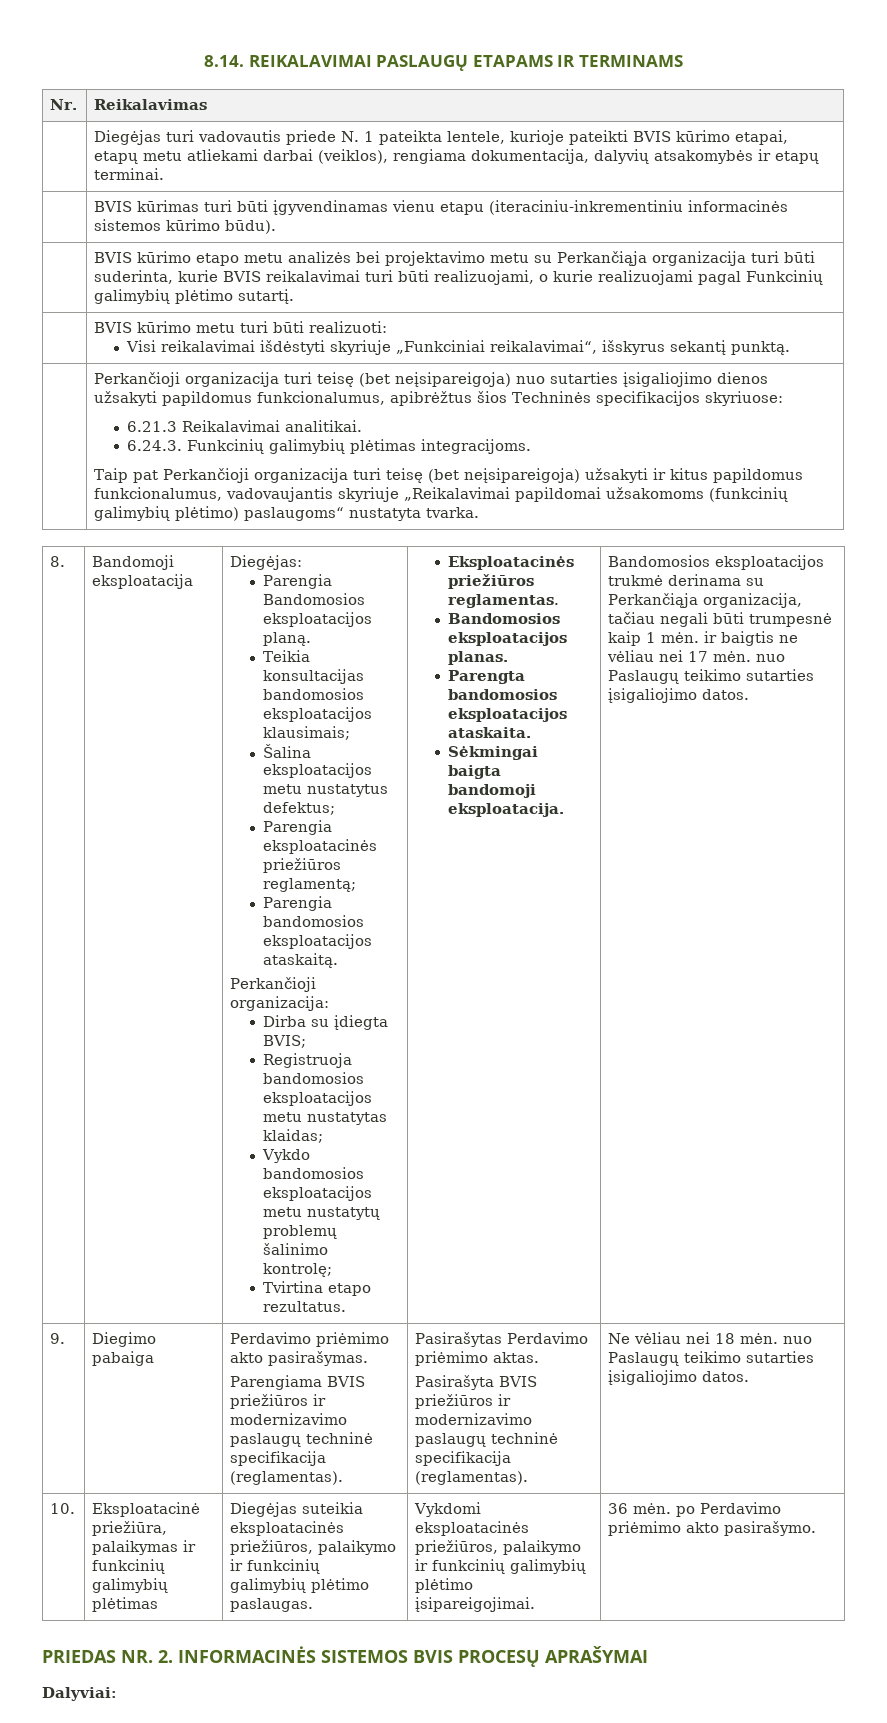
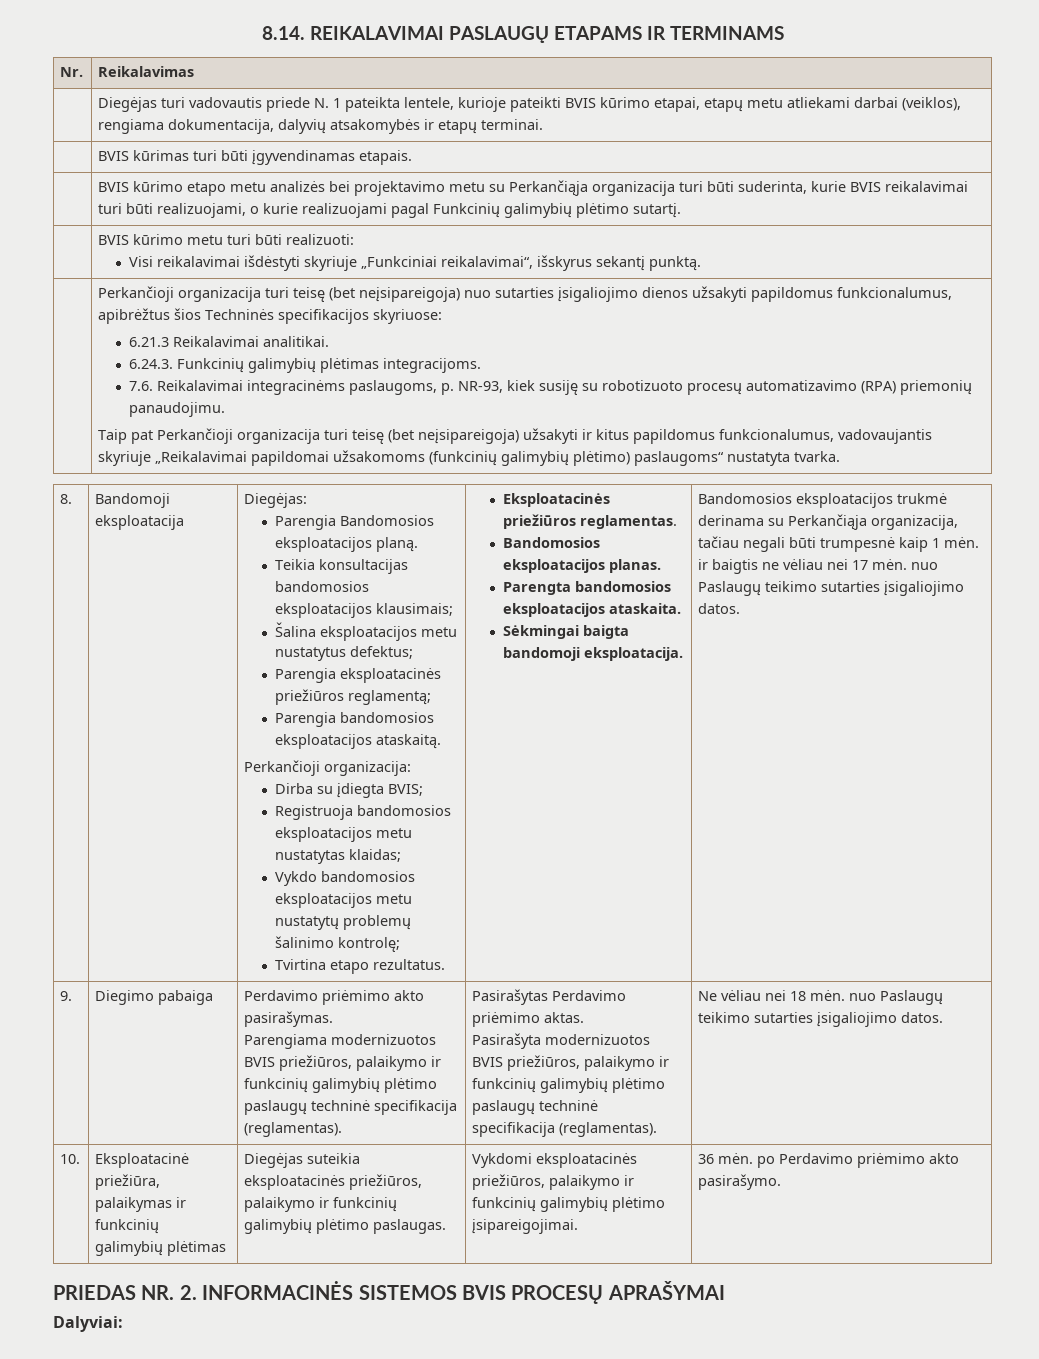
[392,200,789,215] [94,219,277,234] vienu etapu (iteraciniu-inkrementiniu informacinės sistemos kūrimo būdu). -> [359,150,413,165] etapais.
(532, 446) none -> [128,380,972,395] [128,402,225,417] // 7.6. Reikalavimai integracinėms paslaugoms, p. NR-93, kiek susiję su robotizuoto procesų automatizavimo (RPA) priemonių panaudojimu.
[327,1376,366,1387] [230,1394,327,1409] [230,1413,348,1425] BVIS priežiūros ir modernizavimo -> [331,1034,437,1045] [244,1055,442,1071] [244,1078,438,1093] modernizuotos BVIS priežiūros, palaikymo ir funkcinių galimybių plėtimo
[499,1376,538,1387] [415,1394,512,1409] [415,1413,533,1425] BVIS priežiūros ir modernizavimo -> [545,1034,651,1045] [472,1055,670,1071] [472,1078,666,1093] modernizuotos BVIS priežiūros, palaikymo ir funkcinių galimybių plėtimo

